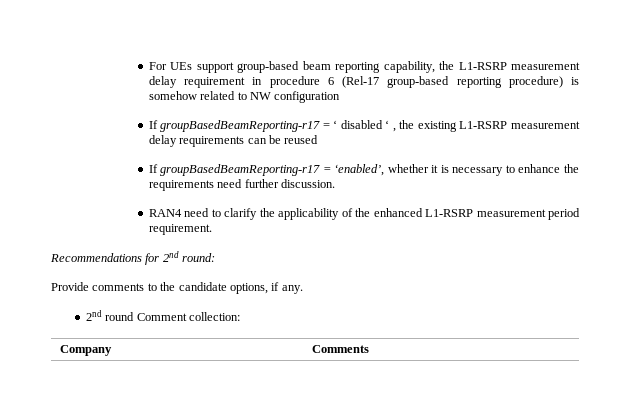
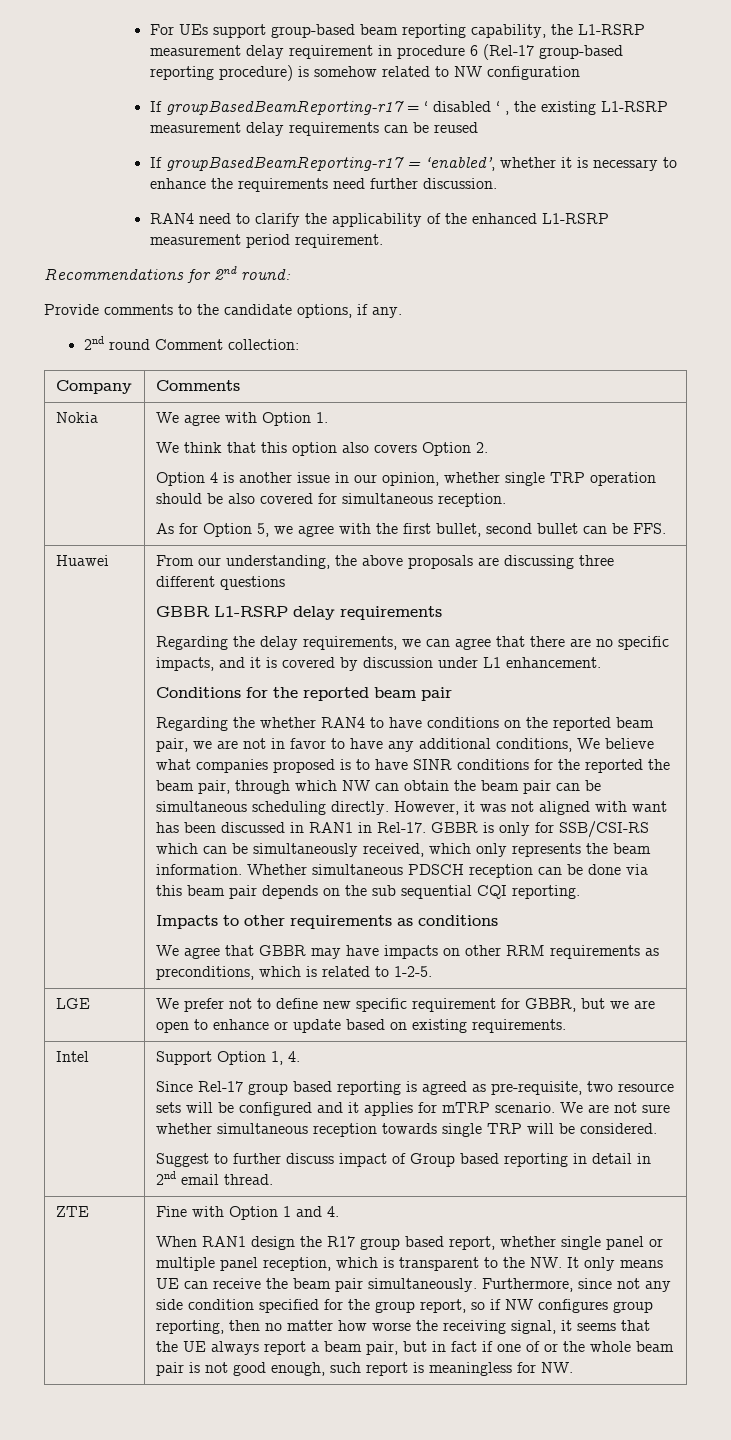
(369, 349) none -> [55,412,98,423] [155,412,328,426] [155,442,488,456] [155,472,656,486] [155,493,506,507] [155,523,666,537] [55,555,109,566] [155,555,614,569] [155,576,285,590] [155,606,442,620] [155,636,669,650] [155,657,601,671] [155,687,452,701] [155,717,654,731] [155,738,654,752] [155,759,670,773] [155,780,601,794] [155,801,667,815] [155,821,649,838] [155,843,651,857] [155,864,648,878] [155,885,580,899] [155,915,498,929] [155,945,659,959] [155,966,432,980] [55,998,90,1009] [155,998,655,1012] [155,1019,566,1033] [55,1051,89,1062] [155,1051,300,1065] [155,1081,674,1095] [155,1102,670,1116] [155,1123,657,1137] [155,1153,651,1167] [155,1171,273,1185] [55,1206,89,1217] [155,1206,339,1220] [155,1236,663,1250] [155,1257,663,1271] [155,1278,671,1292] [155,1299,653,1313] [155,1320,650,1334] [155,1341,674,1355] [155,1362,573,1376] // Nokia | We agree with Option 1. // We think that this option also covers Option 2. // Option 4 is another issue in our opinion, whether single TRP operation should be also covered for simultaneous reception. // As for Option 5, we agree with the first bullet, second bullet can be FFS. // Huawei | From our understanding, the above proposals are discussing three different questions // GBBR L1-RSRP delay requirements // Regarding the delay requirements, we can agree that there are no specific impacts, and it is covered by discussion under L1 enhancement. // Conditions for the reported beam pair // Regarding the whether RAN4 to have conditions on the reported beam pair, we are not in favor to have any additional conditions, We believe what companies proposed is to have SINR conditions for the reported the beam pair, through which NW can obtain the beam pair can be simultaneous scheduling directly. However, it was not aligned with want has been discussed in RAN1 in Rel-17. GBBR is only for SSB/CSI-RS which can be simultaneously received, which only represents the beam information. Whether simultaneous PDSCH reception can be done via this beam pair depends on the sub sequential CQI reporting. // Impacts to other requirements as conditions // We agree that GBBR may have impacts on other RRM requirements as preconditions, which is related to 1-2-5. // LGE | We prefer not to define new specific requirement for GBBR, but we are open to enhance or update based on existing requirements. // Intel | Support Option 1, 4. // Since Rel-17 group based reporting is agreed as pre-requisite, two resource sets will be configured and it applies for mTRP scenario. We are not sure whether simultaneous reception towards single TRP will be considered. // Suggest to further discuss impact of Group based reporting in detail in 2nd email thread. // ZTE | Fine with Option 1 and 4. // When RAN1 design the R17 group based report, whether single panel or multiple panel reception, which is transparent to the NW. It only means UE can receive the beam pair simultaneously. Furthermore, since not any side condition specified for the group report, so if NW configures group reporting, then no matter how worse the receiving signal, it seems that the UE always report a beam pair, but in fact if one of or the whole beam pair is not good enough, such report is meaningless for NW.

